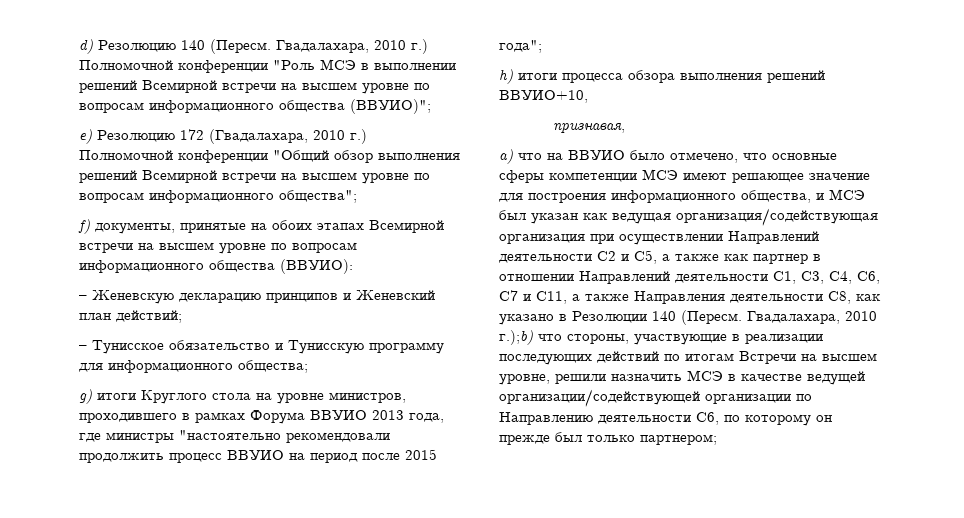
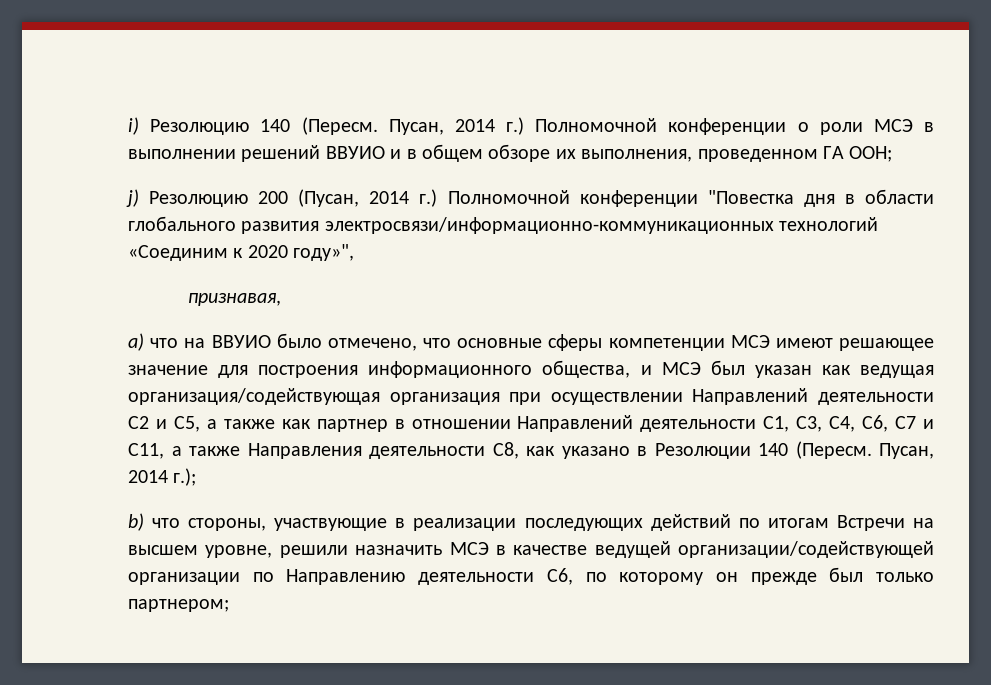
[79,39,93,54] d) -> [128,117,139,135] i)
[276,39,428,54] [79,60,315,73] Гвадалахара, 2010 г.) Полномочной конференции "Роль -> [388,117,863,135] Пусан, 2014 г.) Полномочной конференции о роли
[142,80,430,94] [79,99,431,114] [79,129,367,144] [79,150,460,163] [79,170,430,184] [79,190,357,203] [78,219,444,234] [79,242,357,254] [79,259,353,274] [79,290,435,304] [79,310,182,323] [79,340,444,354] [79,360,308,373] [79,389,406,404] [79,410,444,424] [79,430,390,443] [79,449,437,463] [499,40,542,53] [499,69,825,84] [499,90,588,103] Всемирной встречи на высшем уровне по вопросам информационного общества (ВВУИО)"; // e) Резолюцию 172 (Гвадалахара, 2010 г.) Полномочной конференции "Общий обзор выполнения решений Всемирной встречи на высшем уровне по вопросам информационного общества"; // f) документы, принятые на обоих этапах Всемирной встречи на высшем уровне по вопросам информационного общества (ВВУИО): // – Женевскую декларацию принципов и Женевский план действий; // – Тунисское обязательство и Тунисскую программу для информационного общества; // g) итоги Круглого стола на уровне министров, проходившего в рамках Форума ВВУИО 2013 года, где министры "настоятельно рекомендовали продолжить процесс ВВУИО на период после 2015 года"; // h) итоги процесса обзора выполнения решений ВВУИО+10, -> [325,144,893,162] [126,189,935,207] [128,216,879,234] [128,244,355,261] ВВУИО и в общем обзоре их выполнения, проведенном ГА ООН; // j) Резолюцию 200 (Пусан, 2014 г.) Полномочной конференции "Повестка дня в области глобального развития электросвязи/информационно-коммуникационных технологий «Соединим к 2020 году»",
[747,311,877,324] [499,330,533,345] Гвадалахара, 2010 г.);b) -> [879,443,934,459] [128,468,197,486] [128,513,144,531] Пусан, 2014 г.); // b)

